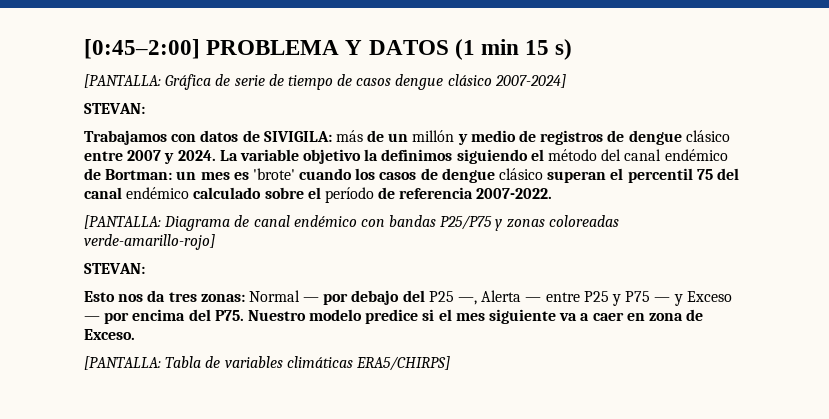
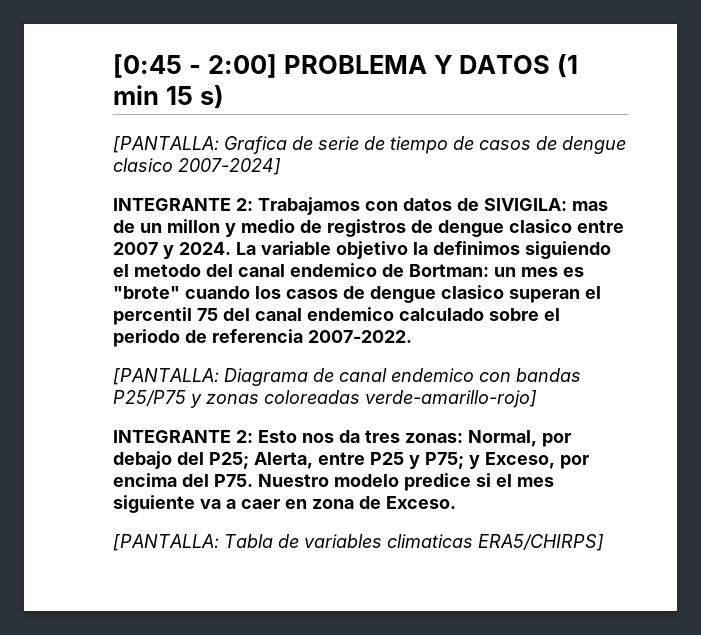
[84,39,200,59] [0:45–2:00] -> [113,54,277,78] [0:45 - 2:00]
[165,74,212,90] Gráfica -> [224,136,287,154] Grafica
[395,74,492,90] dengue clásico -> [536,136,626,154] [113,158,173,172] de dengue clasico
[84,103,145,114] STEVAN: // -> [113,198,253,211] INTEGRANTE 2:
[335,130,363,142] más -> [572,201,608,211] mas
[412,130,455,142] millón -> [167,219,220,233] millon
[685,130,730,142] clásico -> [509,219,572,233] clasico
[548,149,728,161] método del canal endémico -> [134,263,377,277] metodo del canal endemico
[252,168,295,180] 'brote' -> [113,286,180,299] "brote"
[499,168,544,180] clásico -> [441,285,504,299] clasico
[126,187,190,199] endémico -> [307,307,394,321] endemico
[324,187,374,203] período -> [113,329,180,347] periodo
[293,215,357,227] endémico -> [391,368,474,382] endemico
[84,263,145,274] STEVAN: // -> [113,430,253,443] INTEGRANTE 2:
[248,290,320,302] Normal — -> [468,430,537,447] Normal,
[428,290,732,306] [84,316,100,321] P25 —, Alerta — entre P25 y P75 — y Exceso — -> [209,452,555,469] P25; Alerta, entre P25 y P75; y Exceso,
[286,356,353,368] climáticas -> [387,534,473,548] climaticas

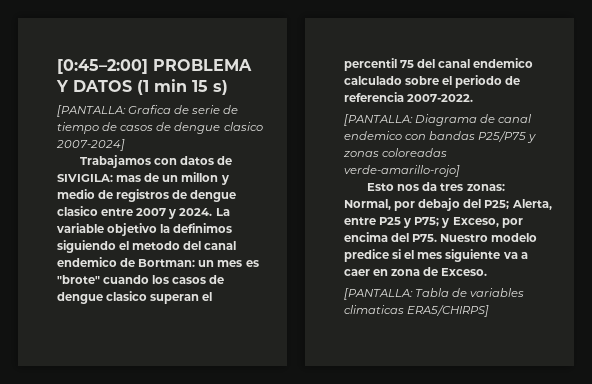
[113,54,277,78] [0:45 - 2:00] -> [57,59,148,74] [0:45–2:00]
[113,198,253,211] INTEGRANTE 2: -> (125, 145) none
[113,430,253,443] INTEGRANTE 2: -> (460, 171) none

